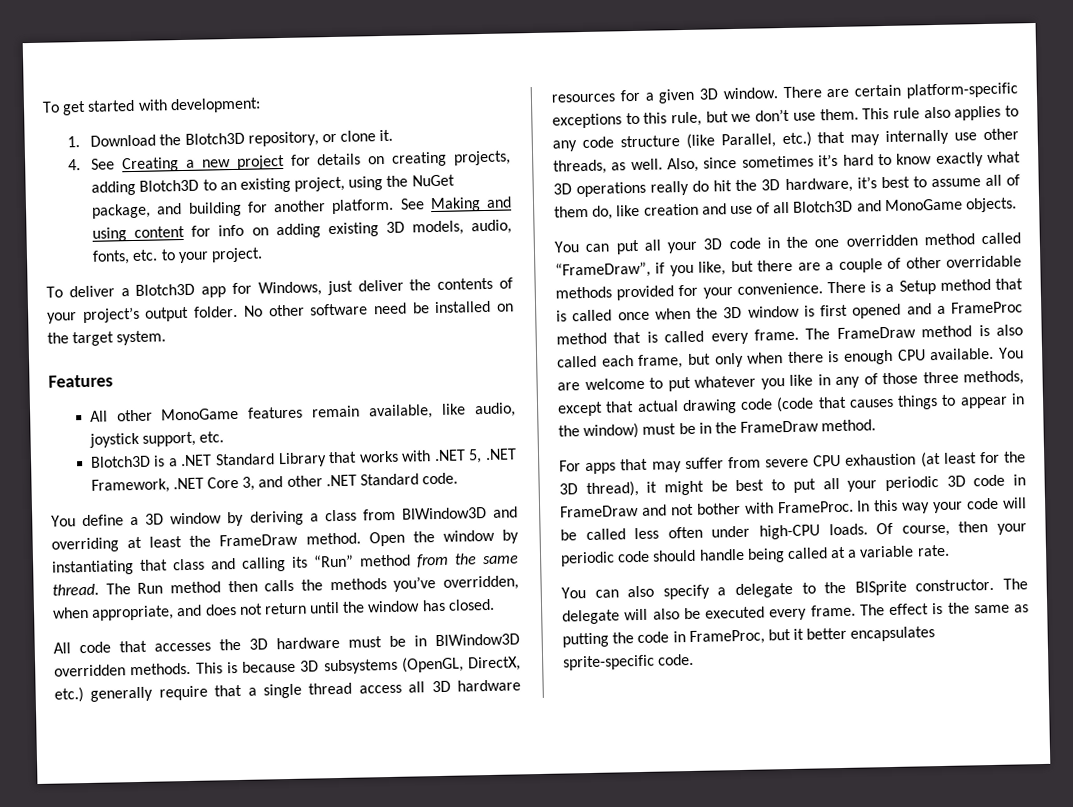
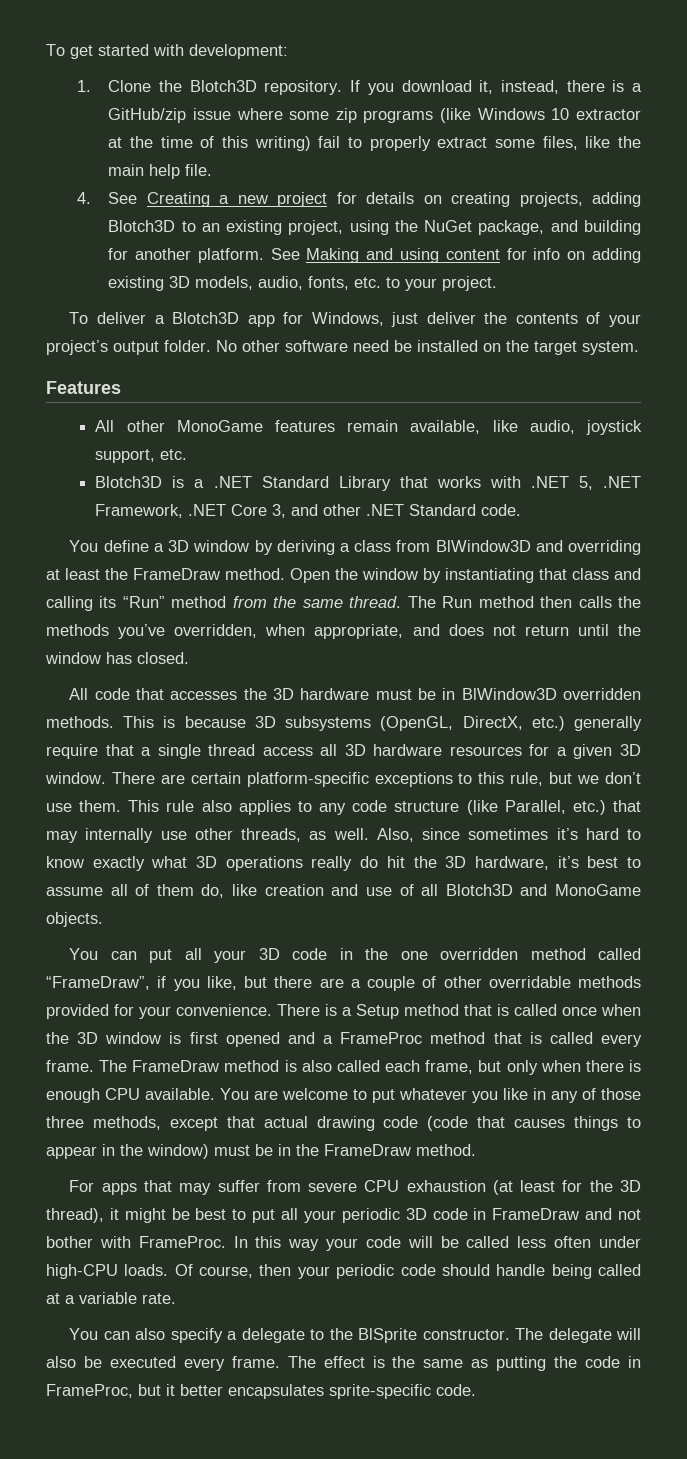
[90,134,157,147] Download -> [108,80,152,92] Clone
[247,129,394,147] repository, or clone it. -> [264,80,642,95] [108,108,642,123] [108,136,641,151] [108,164,213,179] repository. If you download it, instead, there is a GitHub/zip issue where some zip programs (like Windows 10 extractor at the time of this writing) fail to properly extract some files, like the main help file.

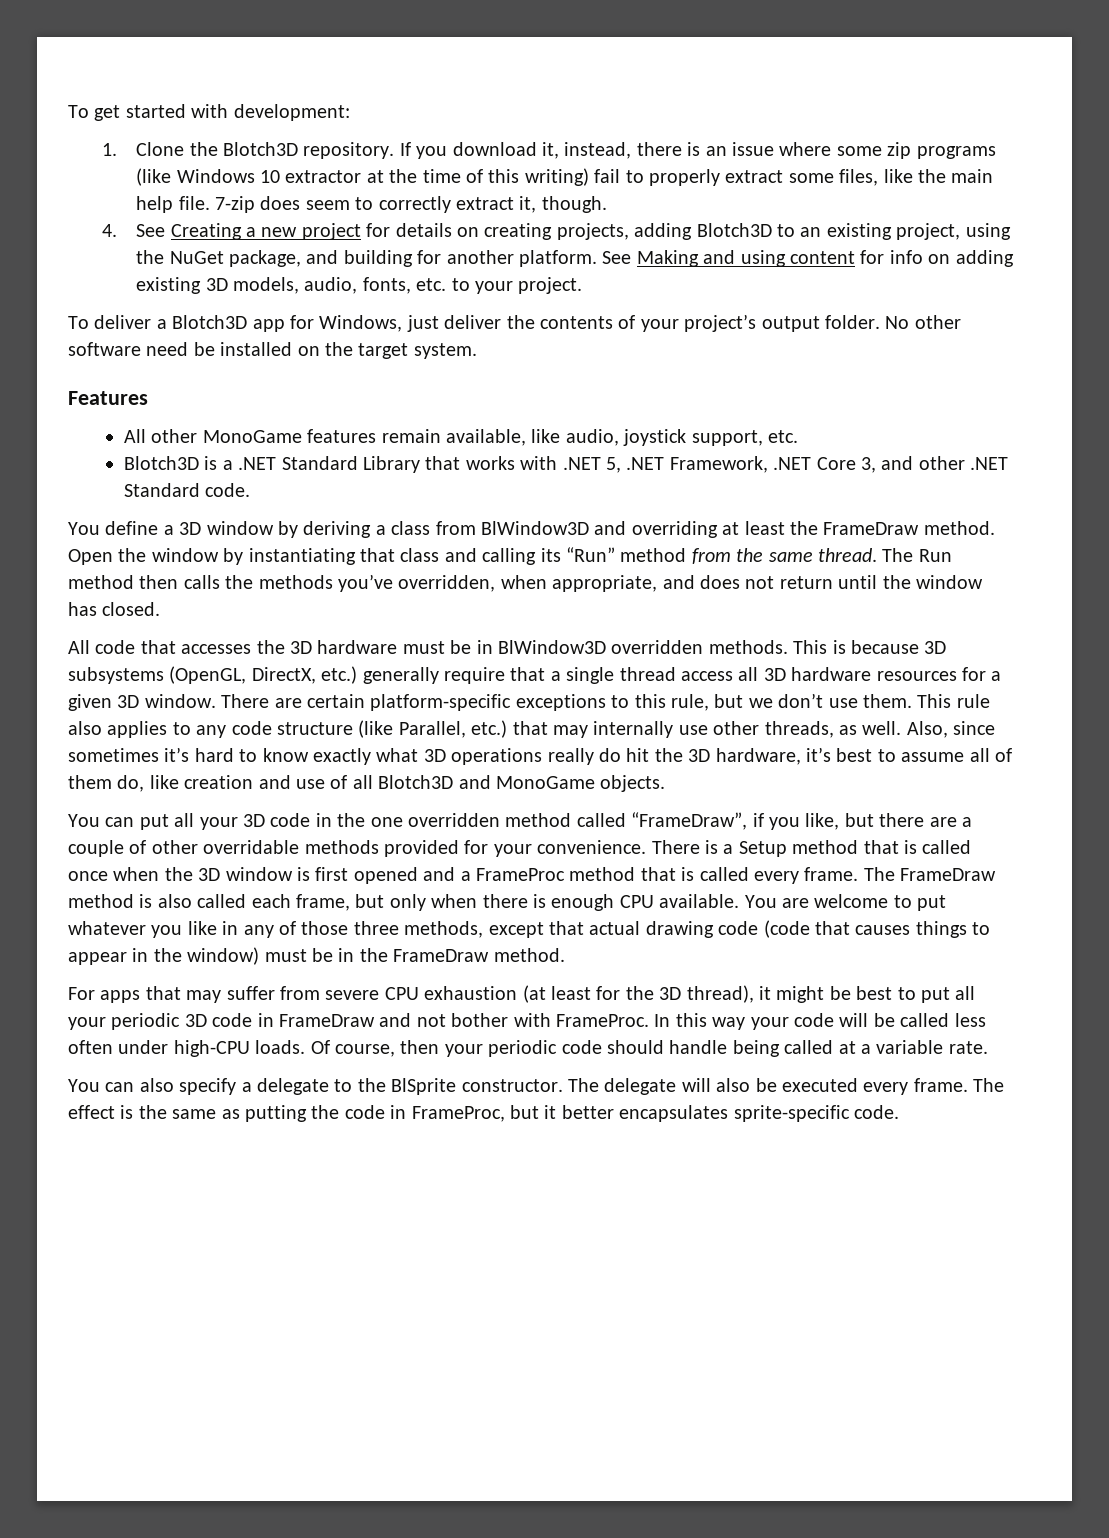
[631,83,642,92] [108,108,187,123] a GitHub/zip -> [705,146,727,156] an
(213, 170) none -> [214,196,607,213] 7-zip does seem to correctly extract it, though.

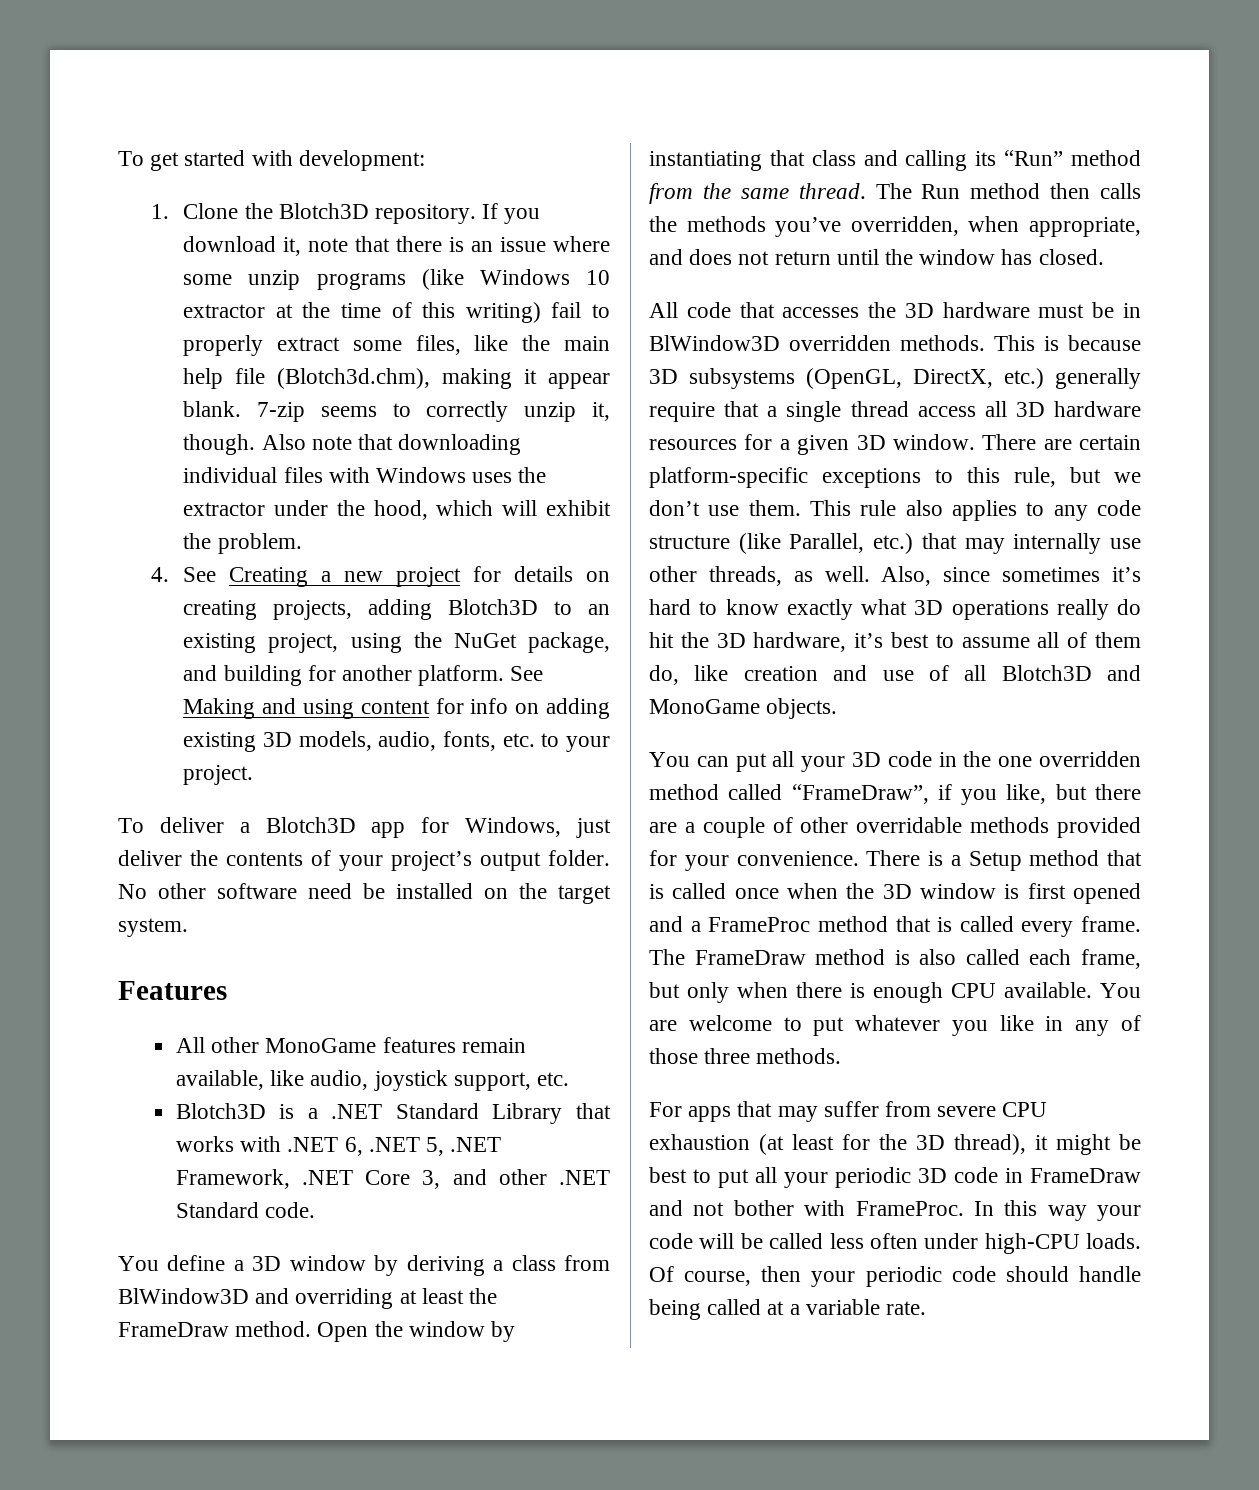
[564,142,632,159] instead, -> [308,236,391,252] note that
[887,142,912,159] zip -> [248,270,301,290] unzip
[178,196,350,213] file. 7-zip does seem -> [235,368,610,389] [183,401,377,422] file (Blotch3d.chm), making it appear blank. 7-zip seems
[455,197,514,210] extract -> [524,402,577,422] unzip
(607, 204) none -> [261,434,522,455] [183,467,547,483] [183,500,612,520] [183,533,302,554] Also note that downloading individual files with Windows uses the extractor under the hood, which will exhibit the problem.
(601, 463) none -> [344,1137,420,1156] 6, .NET
[404,920,991,938] [68,947,565,965] methods, except that actual drawing code (code that causes things to appear in the window) must be in the FrameDraw method. -> [756,1048,842,1064] methods.
[68,1078,1005,1095] [68,1105,899,1122] // You can also specify a delegate to the BlSprite constructor. The delegate will also be executed every frame. The effect is the same as putting the code in FrameProc, but it better encapsulates sprite-specific code. -> (927, 1308) none

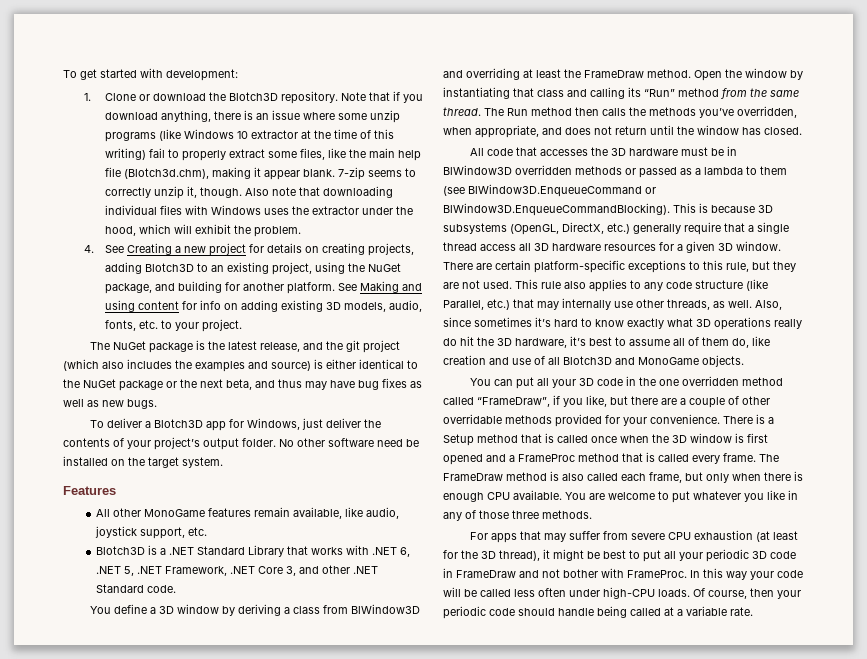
(239, 211) none -> [139,93,207,101] or download
[482,203,541,224] [183,236,391,256] If you download it, note that -> [341,91,424,103] [105,110,212,122] Note that if you download anything,
(254, 775) none -> [90,340,401,353] [63,359,418,372] [63,378,422,391] [63,399,157,409] // The NuGet package is the latest release, and the git project (which also includes the examples and source) is either identical to the NuGet package or the next beta, and thus may have bug fixes as well as new bugs.
[900,335,985,351] methods. -> [575,166,787,178] [443,184,656,197] [443,203,670,216] methods or passed as a lambda to them (see BlWindow3D.EnqueueCommand or BlWindow3D.EnqueueCommandBlocking).
[1114,472,1141,483] [649,500,801,516] we don’t use them. -> [773,261,796,272] [443,280,512,289] they are not used.

